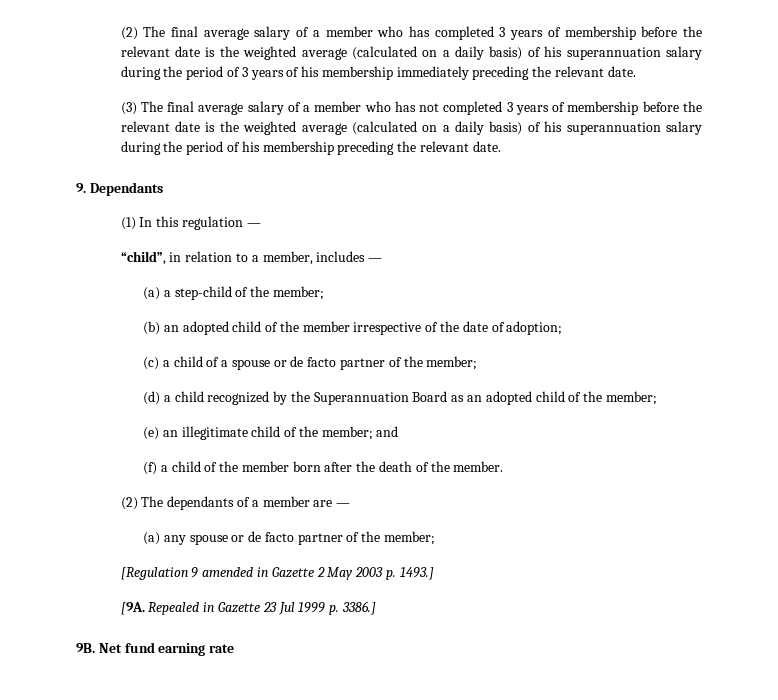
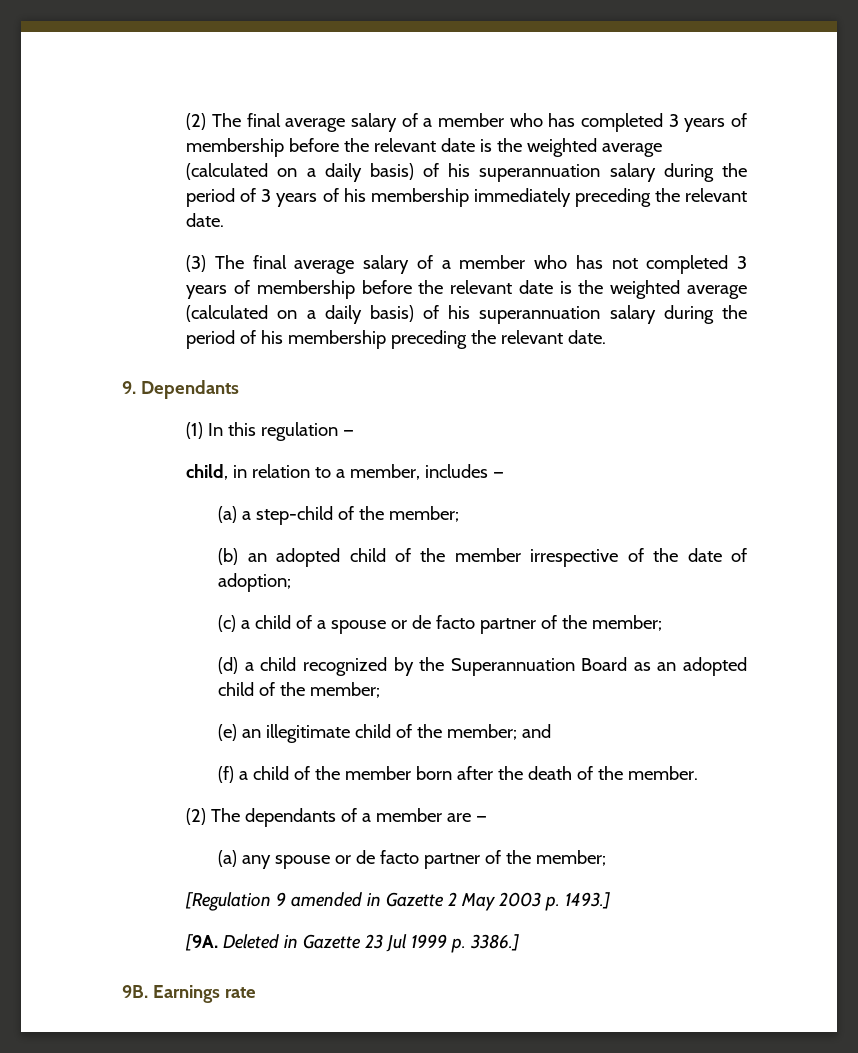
[120,251,166,265] “child”, -> [186,464,229,480] child,
[148,602,200,615] Repealed -> [223,934,280,949] Deleted
[98,642,206,656] Net fund earning -> [152,985,220,1003] Earnings

